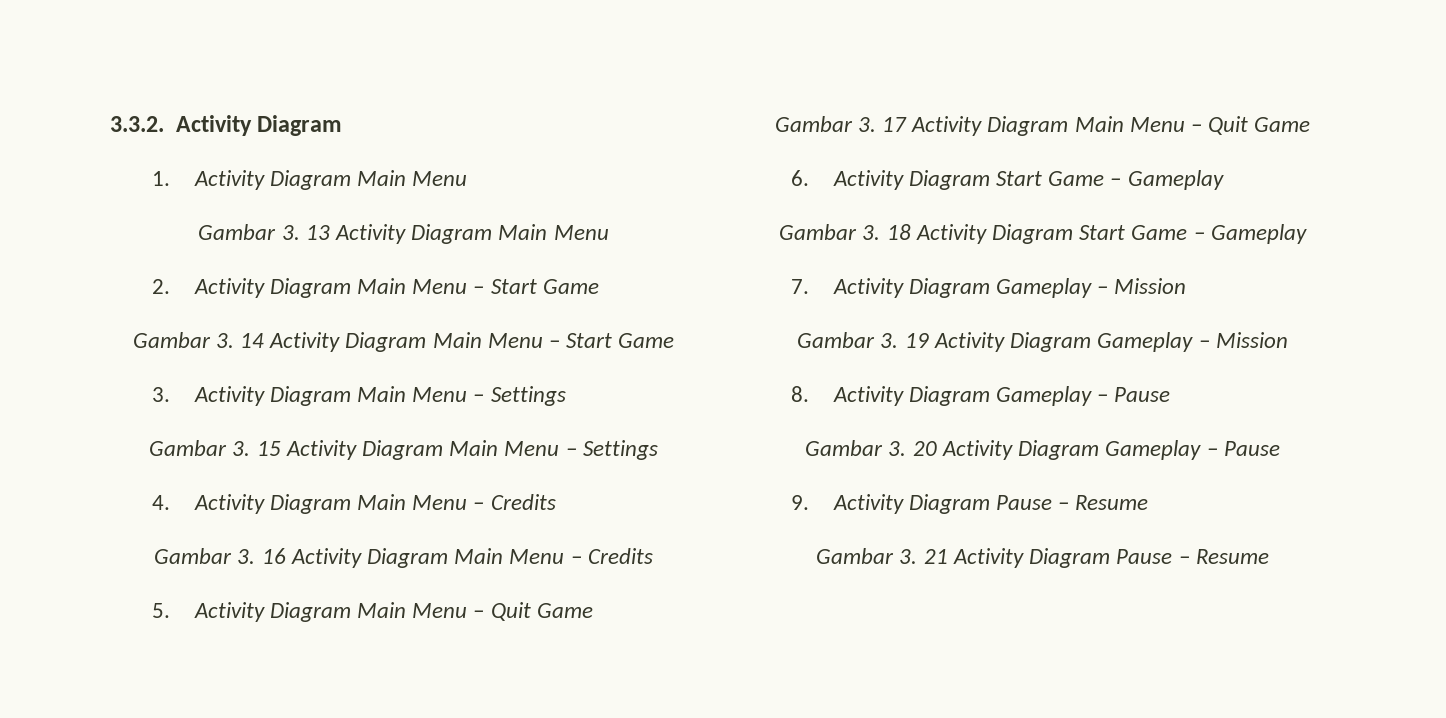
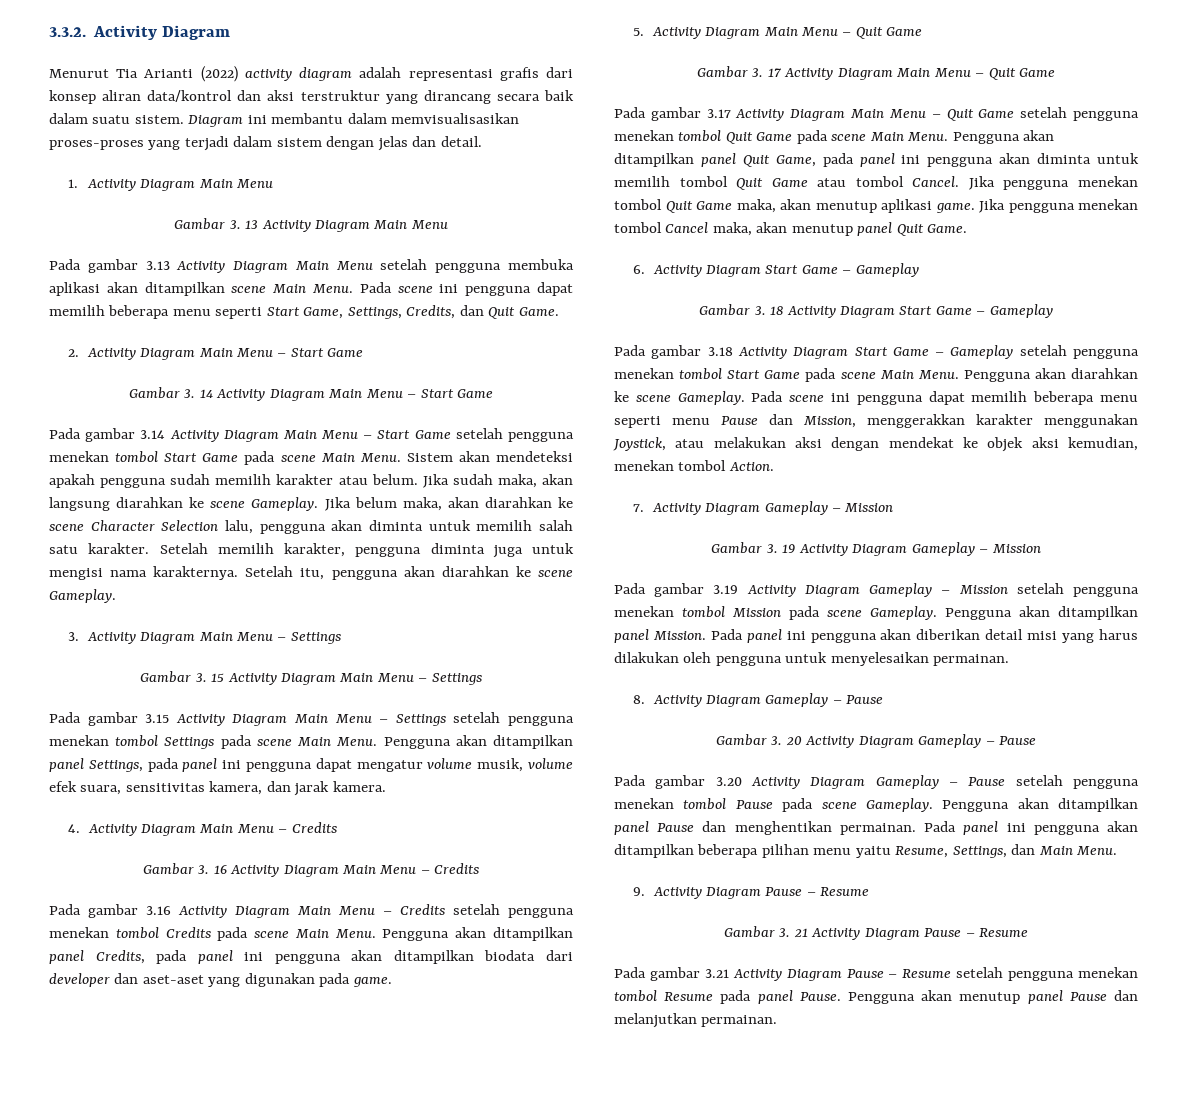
(342, 125) none -> [49,66,573,82] [49,90,574,104] [49,113,520,127] [49,136,482,151] // Menurut Tia Arianti (2022) activity diagram adalah representasi grafis dari konsep aliran data/kontrol dan aksi terstruktur yang dirancang secara baik dalam suatu sistem. Diagram ini membantu dalam memvisualisasikan proses-proses yang terjadi dalam sistem dengan jelas dan detail.
(609, 232) none -> [49,259,574,273] [49,282,574,296] [49,305,559,319] // Pada gambar 3.13 Activity Diagram Main Menu setelah pengguna membuka aplikasi akan ditampilkan scene Main Menu. Pada scene ini pengguna dapat memilih beberapa menu seperti Start Game, Settings, Credits, dan Quit Game.
(675, 340) none -> [49,428,574,442] [49,451,574,465] [49,474,574,488] [49,497,574,511] [49,520,573,534] [49,543,574,558] [49,566,573,580] [49,589,116,603] // Pada gambar 3.14 Activity Diagram Main Menu – Start Game setelah pengguna menekan tombol Start Game pada scene Main Menu. Sistem akan mendeteksi apakah pengguna sudah memilih karakter atau belum. Jika sudah maka, akan langsung diarahkan ke scene Gameplay. Jika belum maka, akan diarahkan ke scene Character Selection lalu, pengguna akan diminta untuk memilih salah satu karakter. Setelah memilih karakter, pengguna diminta juga untuk mengisi nama karakternya. Setelah itu, pengguna akan diarahkan ke scene Gameplay.
(658, 450) none -> [49,712,575,726] [49,735,573,749] [49,758,574,772] [49,781,386,796] // Pada gambar 3.15 Activity Diagram Main Menu – Settings setelah pengguna menekan tombol Settings pada scene Main Menu. Pengguna akan ditampilkan panel Settings, pada panel ini pengguna dapat mengatur volume musik, volume efek suara, sensitivitas kamera, dan jarak kamera.
(653, 556) none -> [49,904,574,918] [49,927,573,941] [49,950,573,964] [49,973,392,987] // Pada gambar 3.16 Activity Diagram Main Menu – Credits setelah pengguna menekan tombol Credits pada scene Main Menu. Pengguna akan ditampilkan panel Credits, pada panel ini pengguna akan ditampilkan biodata dari developer dan aset-aset yang digunakan pada game.
(1311, 124) none -> [614,107,1139,121] [614,130,1055,144] [614,153,1139,167] [614,176,1138,190] [614,199,1138,213] [614,222,968,236] // Pada gambar 3.17 Activity Diagram Main Menu – Quit Game setelah pengguna menekan tombol Quit Game pada scene Main Menu. Pengguna akan ditampilkan panel Quit Game, pada panel ini pengguna akan diminta untuk memilih tombol Quit Game atau tombol Cancel. Jika pengguna menekan tombol Quit Game maka, akan menutup aplikasi game. Jika pengguna menekan tombol Cancel maka, akan menutup panel Quit Game.
(1307, 234) none -> [614,345,1139,359] [614,368,1138,382] [614,391,1138,405] [614,414,1138,428] [613,437,1138,452] [614,460,774,471] // Pada gambar 3.18 Activity Diagram Start Game – Gameplay setelah pengguna menekan tombol Start Game pada scene Main Menu. Pengguna akan diarahkan ke scene Gameplay. Pada scene ini pengguna dapat memilih beberapa menu seperti menu Pause dan Mission, menggerakkan karakter menggunakan Joystick, atau melakukan aksi dengan mendekat ke objek aksi kemudian, menekan tombol Action.
(1288, 340) none -> [614,583,1139,597] [614,606,1138,620] [614,629,1138,643] [614,652,1010,666] // Pada gambar 3.19 Activity Diagram Gameplay – Mission setelah pengguna menekan tombol Mission pada scene Gameplay. Pengguna akan ditampilkan panel Mission. Pada panel ini pengguna akan diberikan detail misi yang harus dilakukan oleh pengguna untuk menyelesaikan permainan.
(1280, 448) none -> [614,775,1139,789] [614,798,1138,812] [614,821,1138,835] [614,844,1118,858] // Pada gambar 3.20 Activity Diagram Gameplay – Pause setelah pengguna menekan tombol Pause pada scene Gameplay. Pengguna akan ditampilkan panel Pause dan menghentikan permainan. Pada panel ini pengguna akan ditampilkan beberapa pilihan menu yaitu Resume, Settings, dan Main Menu.
(1269, 556) none -> [614,967,1138,981] [614,990,1138,1004] [614,1013,778,1028] // Pada gambar 3.21 Activity Diagram Pause – Resume setelah pengguna menekan tombol Resume pada panel Pause. Pengguna akan menutup panel Pause dan melanjutkan permainan.

